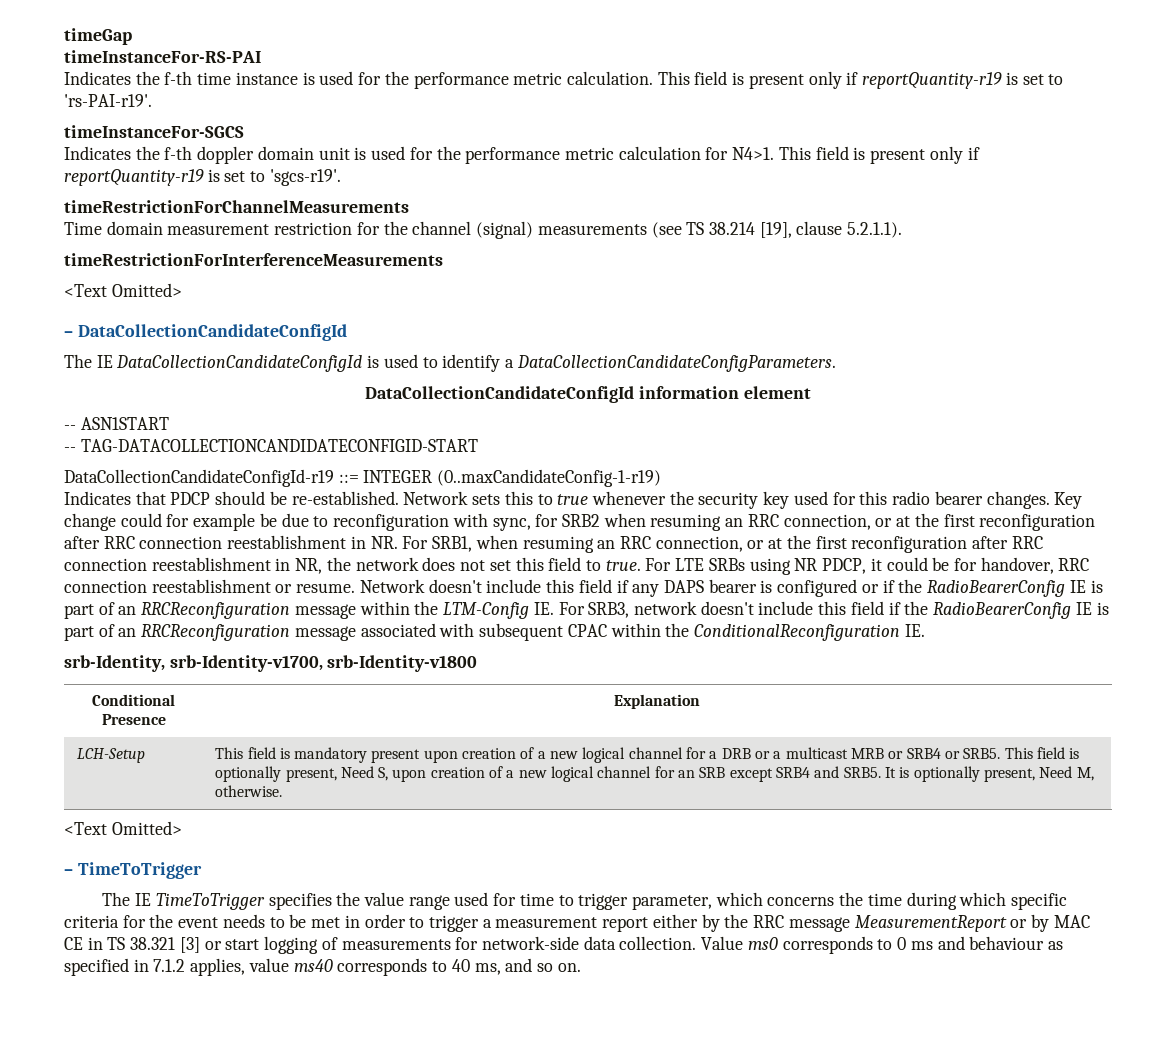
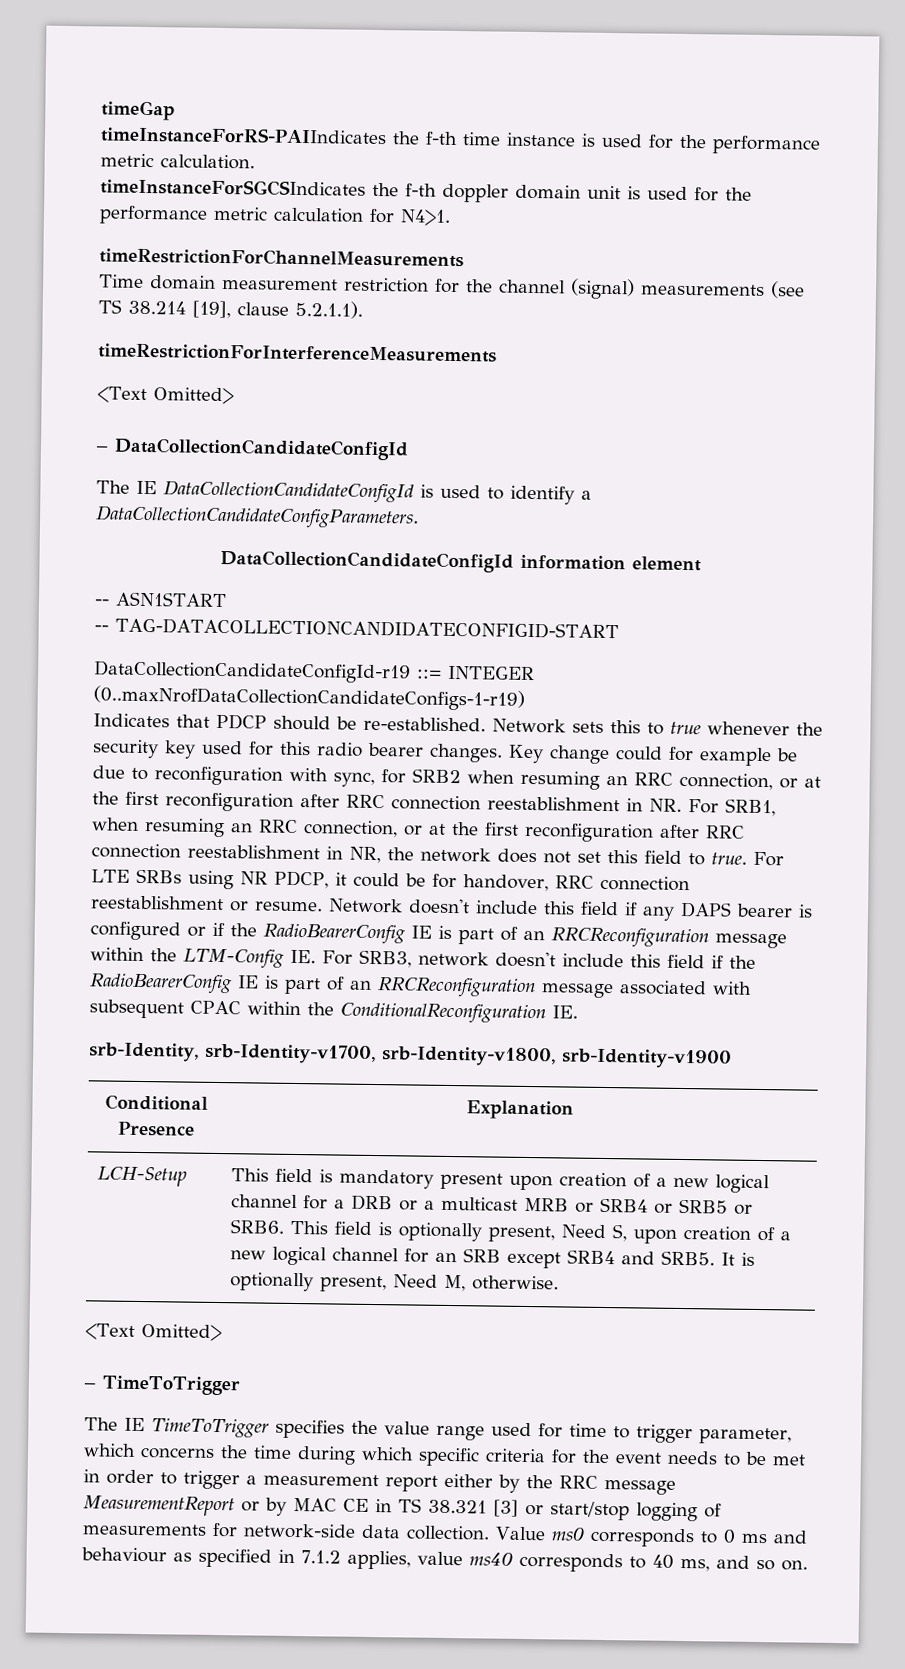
[64,50,261,63] [64,71,131,85] timeInstanceFor-RS-PAI // Indicates -> [100,126,387,146] timeInstanceForRS-PAIIndicates
[657,71,1064,89] [64,94,152,107] [64,125,244,138] [64,146,131,160] This field is present only if reportQuantity-r19 is set to 'rs-PAI-r19'. // timeInstanceFor-SGCS // Indicates -> [100,178,366,197] // timeInstanceForSGCSIndicates
[778,146,980,164] [64,169,341,186] This field is present only if reportQuantity-r19 is set to 'sgcs-r19'. -> (451, 217) none
[437,469,662,487] (0..maxCandidateConfig-1-r19) -> [93,685,525,711] (0..maxNrofDataCollectionCandidateConfigs-1-r19)
[327,655,478,672] srb-Identity-v1800 -> [381,1046,732,1069] srb-Identity-v1800, srb-Identity-v1900
[963,748,1001,759] SRB5. -> [679,1198,754,1215] [230,1219,286,1234] SRB5 or SRB6.
[225,939,260,950] start -> [549,1501,630,1521] start/stop

